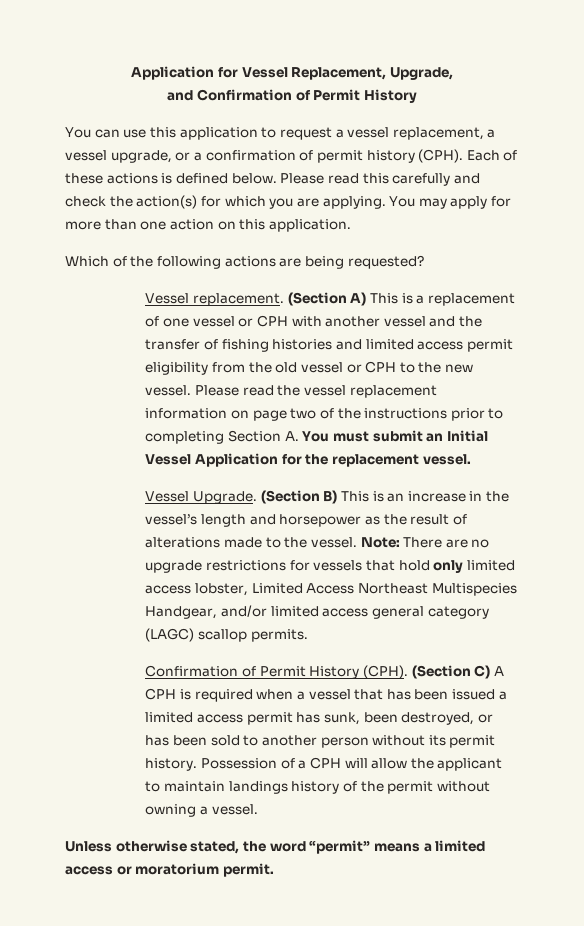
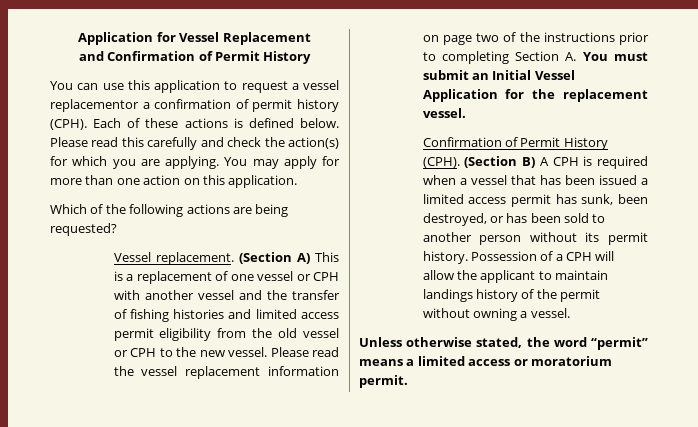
[291,67,453,80] Replacement, Upgrade, -> [222,32,311,45] Replacement
[392,127,496,140] [65,150,191,163] replacement, a vessel upgrade, or -> [50,99,139,112] replacementor
[145,490,510,504] [145,514,467,527] [145,537,490,548] [145,560,515,573] [145,583,517,596] [145,605,489,619] [145,628,308,642] // Vessel Upgrade. (Section B) This is an increase in the vessel’s length and horsepower as the result of alterations made to the vessel. Note: There are no upgrade restrictions for vessels that hold only limited access lobster, Limited Access Northeast Multispecies Handgear, and/or limited access general category (LAGC) scallop permits. -> (466, 113) none
[474,665,491,679] C) -> [522,157,536,168] B)

